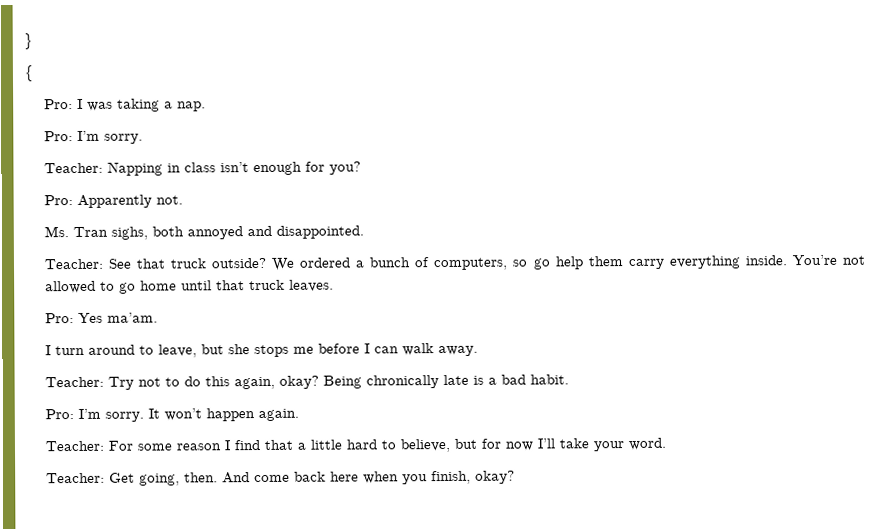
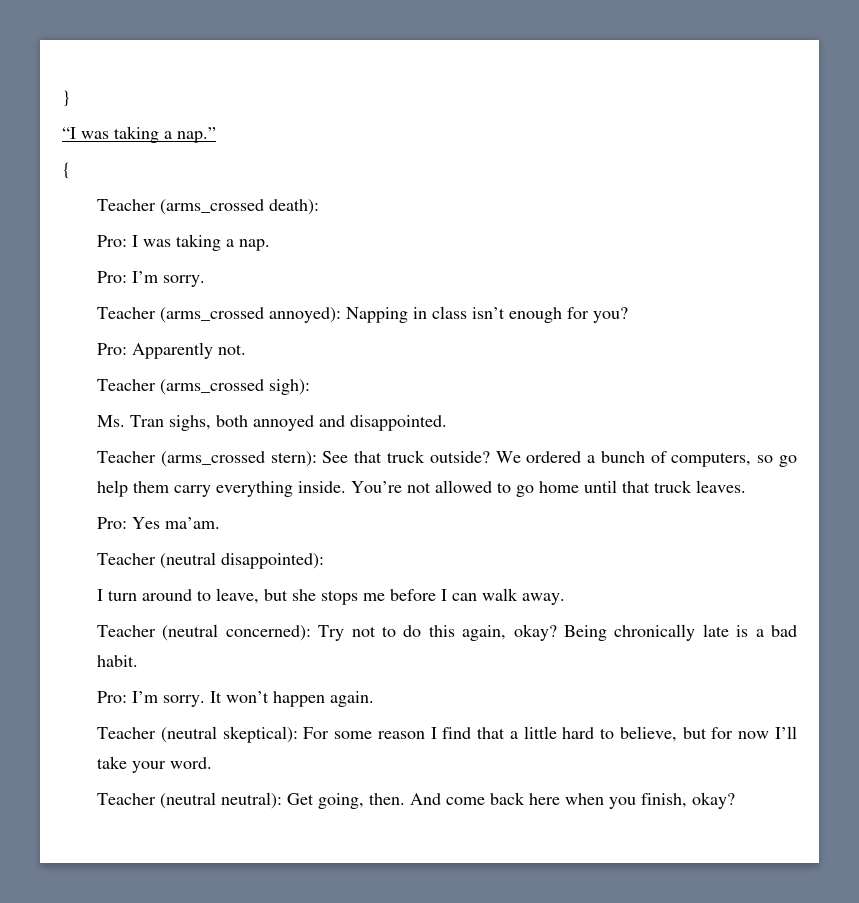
[24,65,33,82] { -> [62,126,216,143] [62,162,71,179] [97,199,320,215] “I was taking a nap.” // { // Teacher (arms_crossed death):
[43,162,103,174] Teacher: -> [97,307,342,323] Teacher (arms_crossed annoyed):
(183, 200) none -> [97,379,311,395] // Teacher (arms_crossed sigh):
[43,258,104,270] Teacher: -> [97,451,317,467] Teacher (arms_crossed stern):
(158, 317) none -> [97,552,325,569] // Teacher (neutral disappointed):
[44,376,104,388] Teacher: -> [97,624,311,641] Teacher (neutral concerned):
[44,440,105,452] Teacher: -> [97,726,298,743] Teacher (neutral skeptical):
[45,472,105,484] Teacher: -> [97,792,283,809] Teacher (neutral neutral):

